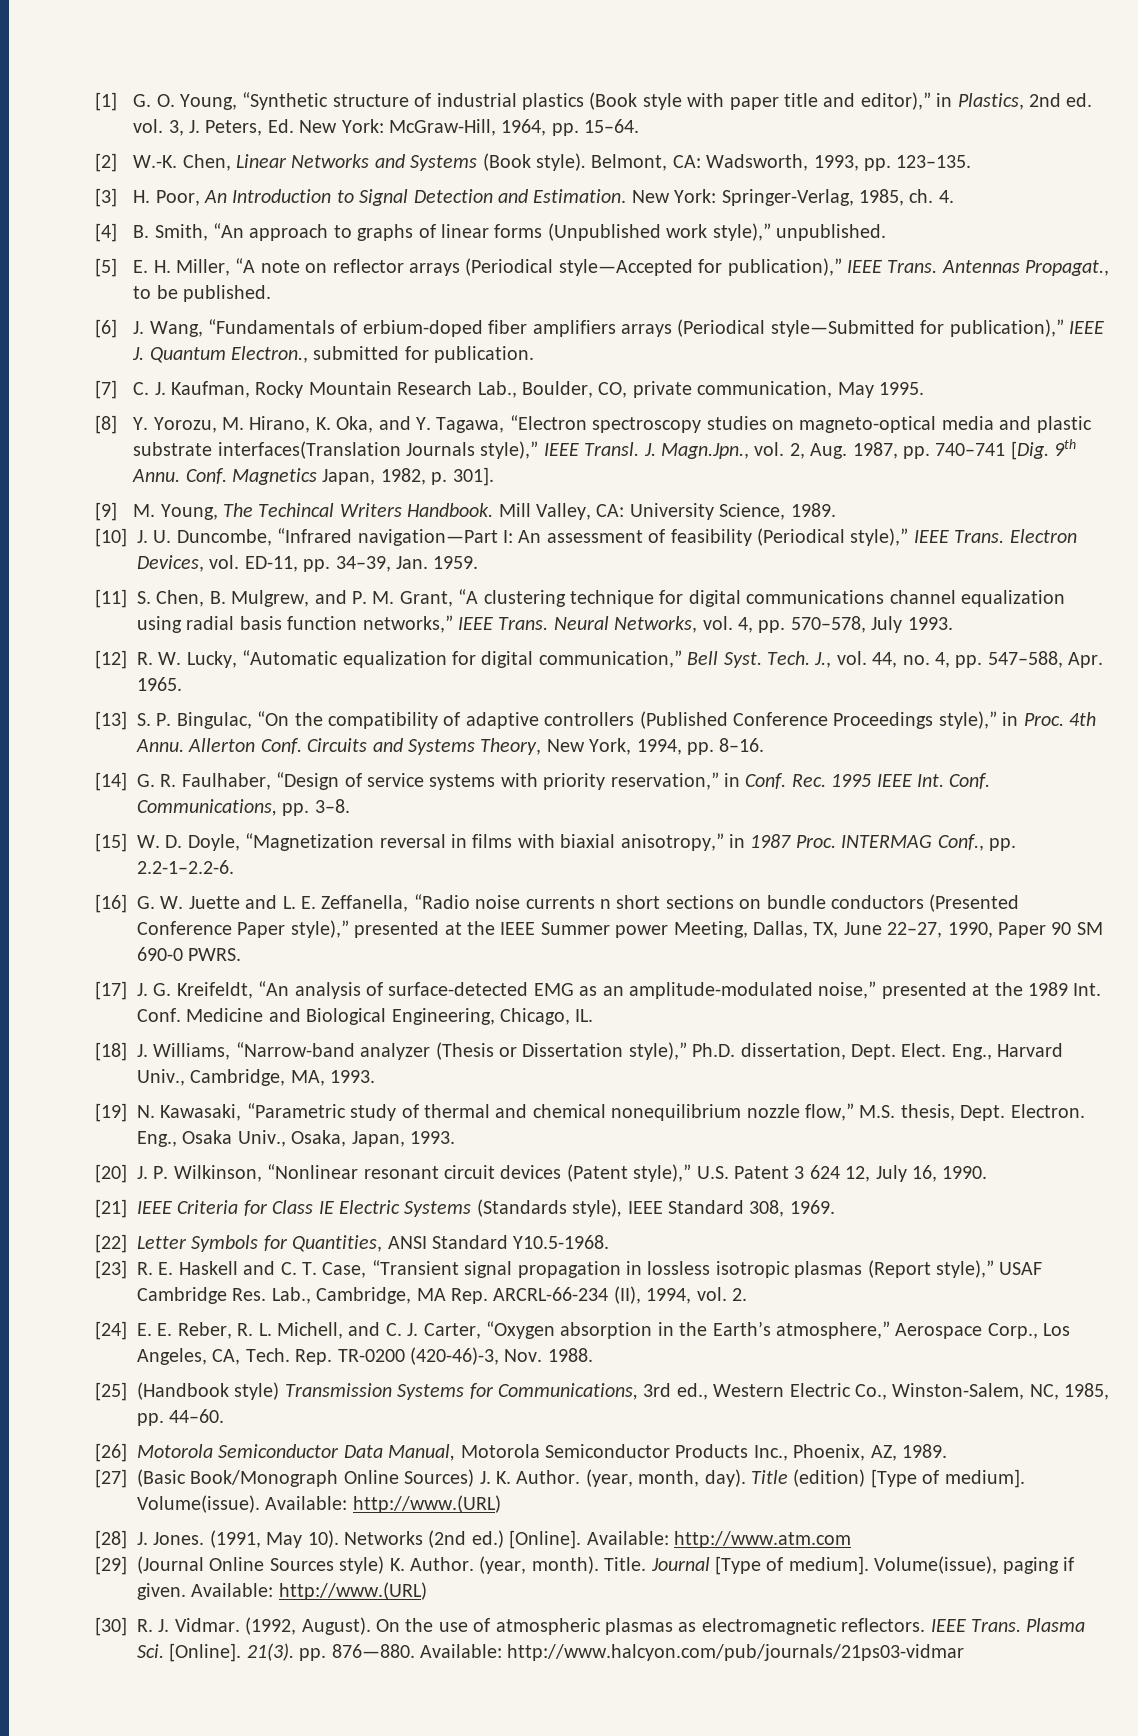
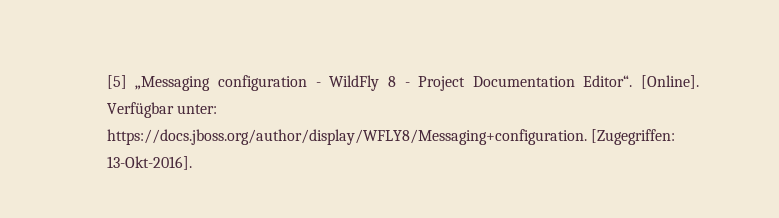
[95,92,1093,111] [133,119,640,136] [95,153,972,172] [95,188,954,207] [95,223,886,242] [95,258,1110,277] [133,285,271,302] [95,319,1104,338] [132,346,535,363] [95,380,924,399] [95,415,1092,434] [133,439,1077,460] [132,467,494,486] [95,502,836,521] [95,528,1077,547] [137,555,479,572] [95,589,1065,608] [137,615,953,633] [95,650,1104,669] [137,677,182,691] [95,711,1096,730] [136,738,765,755] [95,772,991,791] [137,799,350,816] [95,833,1016,852] [137,860,234,874] [95,894,1020,913] [137,920,1103,938] [137,947,242,961] [95,981,1102,1000] [137,1008,594,1025] [95,1042,1064,1061] [137,1069,376,1086] [95,1103,1085,1122] [137,1130,455,1147] [95,1164,988,1183] [95,1199,835,1218] [95,1234,610,1253] [95,1260,1043,1279] [137,1286,747,1304] [95,1321,1071,1340] [137,1347,593,1365] [95,1382,1110,1401] [137,1409,225,1426] [95,1443,947,1462] [95,1469,1025,1488] [137,1495,501,1513] [95,1530,851,1549] [95,1556,1074,1575] [137,1582,427,1600] [95,1617,1086,1636] [137,1643,965,1662] [1] G. O. Young, “Synthetic structure of industrial plastics (Book style with paper title and editor),” in Plastics, 2nd ed. vol. 3, J. Peters, Ed. New York: McGraw-Hill, 1964, pp. 15–64. // [2] W.-K. Chen, Linear Networks and Systems (Book style). Belmont, CA: Wadsworth, 1993, pp. 123–135. // [3] H. Poor, An Introduction to Signal Detection and Estimation. New York: Springer-Verlag, 1985, ch. 4. // [4] B. Smith, “An approach to graphs of linear forms (Unpublished work style),” unpublished. // [5] E. H. Miller, “A note on reflector arrays (Periodical style—Accepted for publication),” IEEE Trans. Antennas Propagat., to be published. // [6] J. Wang, “Fundamentals of erbium-doped fiber amplifiers arrays (Periodical style—Submitted for publication),” IEEE J. Quantum Electron., submitted for publication. // [7] C. J. Kaufman, Rocky Mountain Research Lab., Boulder, CO, private communication, May 1995. // [8] Y. Yorozu, M. Hirano, K. Oka, and Y. Tagawa, “Electron spectroscopy studies on magneto-optical media and plastic substrate interfaces(Translation Journals style),” IEEE Transl. J. Magn.Jpn., vol. 2, Aug. 1987, pp. 740–741 [Dig. 9th Annu. Conf. Magnetics Japan, 1982, p. 301]. // [9] M. Young, The Techincal Writers Handbook. Mill Valley, CA: University Science, 1989. // [10] J. U. Duncombe, “Infrared navigation—Part I: An assessment of feasibility (Periodical style),” IEEE Trans. Electron Devices, vol. ED-11, pp. 34–39, Jan. 1959. // [11] S. Chen, B. Mulgrew, and P. M. Grant, “A clustering technique for digital communications channel equalization using radial basis function networks,” IEEE Trans. Neural Networks, vol. 4, pp. 570–578, July 1993. // [12] R. W. Lucky, “Automatic equalization for digital communication,” Bell Syst. Tech. J., vol. 44, no. 4, pp. 547–588, Apr. 1965. // [13] S. P. Bingulac, “On the compatibility of adaptive controllers (Published Conference Proceedings style),” in Proc. 4th Annu. Allerton Conf. Circuits and Systems Theory, New York, 1994, pp. 8–16. // [14] G. R. Faulhaber, “Design of service systems with priority reservation,” in Conf. Rec. 1995 IEEE Int. Conf. Communications, pp. 3–8. // [15] W. D. Doyle, “Magnetization reversal in films with biaxial anisotropy,” in 1987 Proc. INTERMAG Conf., pp. 2.2-1–2.2-6. // [16] G. W. Juette and L. E. Zeffanella, “Radio noise currents n short sections on bundle conductors (Presented Conference Paper style),” presented at the IEEE Summer power Meeting, Dallas, TX, June 22–27, 1990, Paper 90 SM 690-0 PWRS. // [17] J. G. Kreifeldt, “An analysis of surface-detected EMG as an amplitude-modulated noise,” presented at the 1989 Int. Conf. Medicine and Biological Engineering, Chicago, IL. // [18] J. Williams, “Narrow-band analyzer (Thesis or Dissertation style),” Ph.D. dissertation, Dept. Elect. Eng., Harvard Univ., Cambridge, MA, 1993. // [19] N. Kawasaki, “Parametric study of thermal and chemical nonequilibrium nozzle flow,” M.S. thesis, Dept. Electron. Eng., Osaka Univ., Osaka, Japan, 1993. // [20] J. P. Wilkinson, “Nonlinear resonant circuit devices (Patent style),” U.S. Patent 3 624 12, July 16, 1990. // [21] IEEE Criteria for Class IE Electric Systems (Standards style), IEEE Standard 308, 1969. // [22] Letter Symbols for Quantities, ANSI Standard Y10.5-1968. // [23] R. E. Haskell and C. T. Case, “Transient signal propagation in lossless isotropic plasmas (Report style),” USAF Cambridge Res. Lab., Cambridge, MA Rep. ARCRL-66-234 (II), 1994, vol. 2. // [24] E. E. Reber, R. L. Michell, and C. J. Carter, “Oxygen absorption in the Earth’s atmosphere,” Aerospace Corp., Los Angeles, CA, Tech. Rep. TR-0200 (420-46)-3, Nov. 1988. // [25] (Handbook style) Transmission Systems for Communications, 3rd ed., Western Electric Co., Winston-Salem, NC, 1985, pp. 44–60. // [26] Motorola Semiconductor Data Manual, Motorola Semiconductor Products Inc., Phoenix, AZ, 1989. // [27] (Basic Book/Monograph Online Sources) J. K. Author. (year, month, day). Title (edition) [Type of medium]. Volume(issue). Available: http://www.(URL) // [28] J. Jones. (1991, May 10). Networks (2nd ed.) [Online]. Available: http://www.atm.com // [29] (Journal Online Sources style) K. Author. (year, month). Title. Journal [Type of medium]. Volume(issue), paging if given. Available: http://www.(URL) // [30] R. J. Vidmar. (1992, August). On the use of atmospheric plasmas as electromagnetic reflectors. IEEE Trans. Plasma Sci. [Online]. 21(3). pp. 876—880. Available: http://www.halcyon.com/pub/journals/21ps03-vidmar -> [106,75,699,91] [106,102,218,118] [106,129,676,145] [106,156,192,170] [5] „Messaging configuration - WildFly 8 - Project Documentation Editor“. [Online]. Verfügbar unter: https://docs.jboss.org/author/display/WFLY8/Messaging+configuration. [Zugegriffen: 13-Okt-2016].

